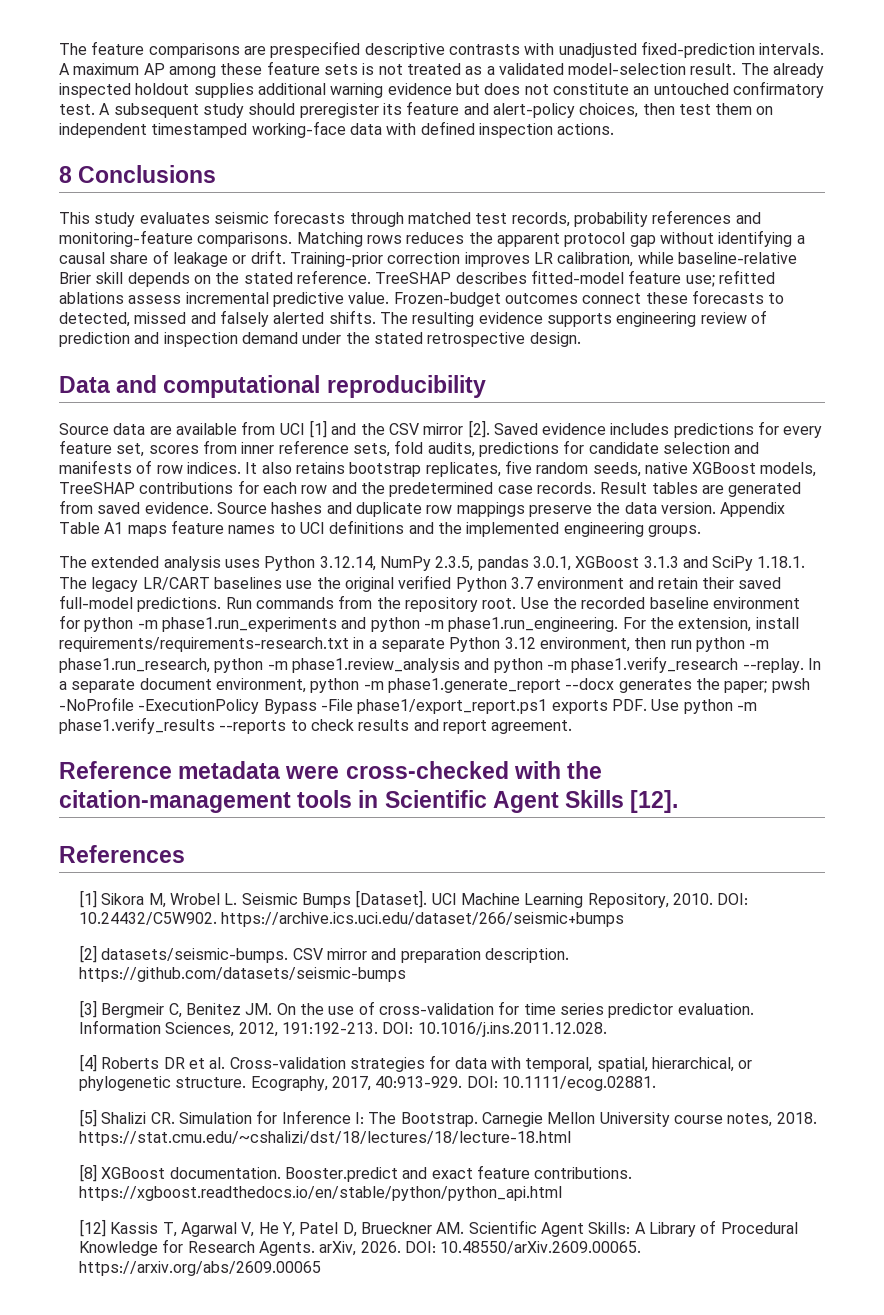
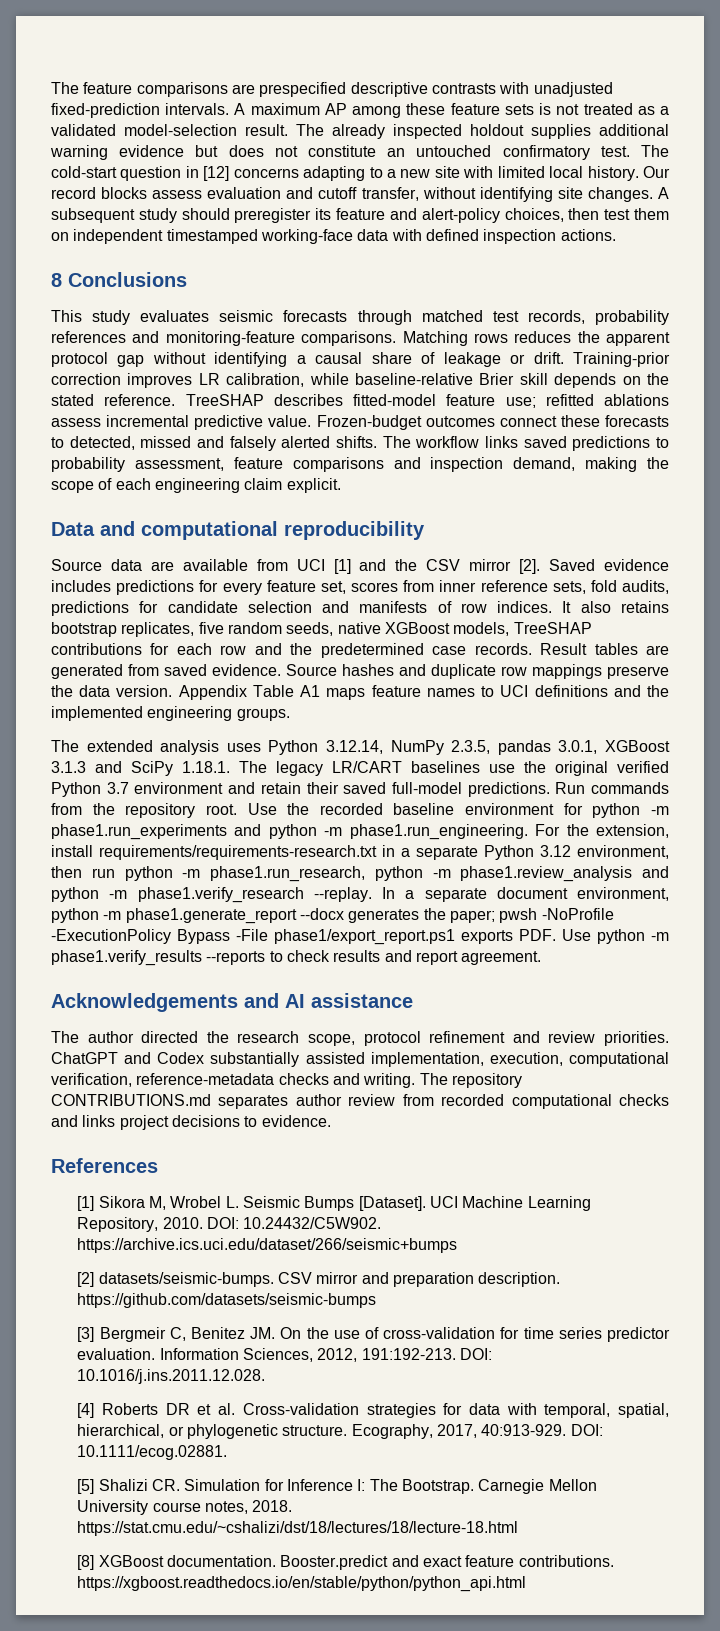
(95, 109) none -> [641,145,670,157] [51,166,671,181] [51,187,653,202] The cold-start question in [12] concerns adapting to a new site with limited local history. Our record blocks assess evaluation and cutoff transfer, without identifying site changes.
[412,310,767,327] [59,332,581,347] resulting evidence supports engineering review of prediction and inspection demand under the stated retrospective design. -> [415,436,669,451] [51,457,669,472] [51,478,341,493] workflow links saved predictions to probability assessment, feature comparisons and inspection demand, making the scope of each engineering claim explicit.
[59,761,603,779] [59,790,679,813] Reference metadata were cross-checked with the citation-management tools in Scientific Agent Skills [12]. -> [51,993,413,1012] [51,1031,670,1046] [51,1052,669,1067] [51,1073,522,1088] [51,1094,670,1109] [51,1115,331,1130] Acknowledgements and AI assistance // The author directed the research scope, protocol refinement and review priorities. ChatGPT and Codex substantially assisted implementation, execution, computational verification, reference-metadata checks and writing. The repository CONTRIBUTIONS.md separates author review from recorded computational checks and links project decisions to evidence.
[79,1219,798,1237] [79,1239,642,1256] [79,1261,322,1276] // [12] Kassis T, Agarwal V, He Y, Patel D, Brueckner AM. Scientific Agent Skills: A Library of Procedural Knowledge for Research Agents. arXiv, 2026. DOI: 10.48550/arXiv.2609.00065. https://arxiv.org/abs/2609.00065 -> (527, 1584) none

